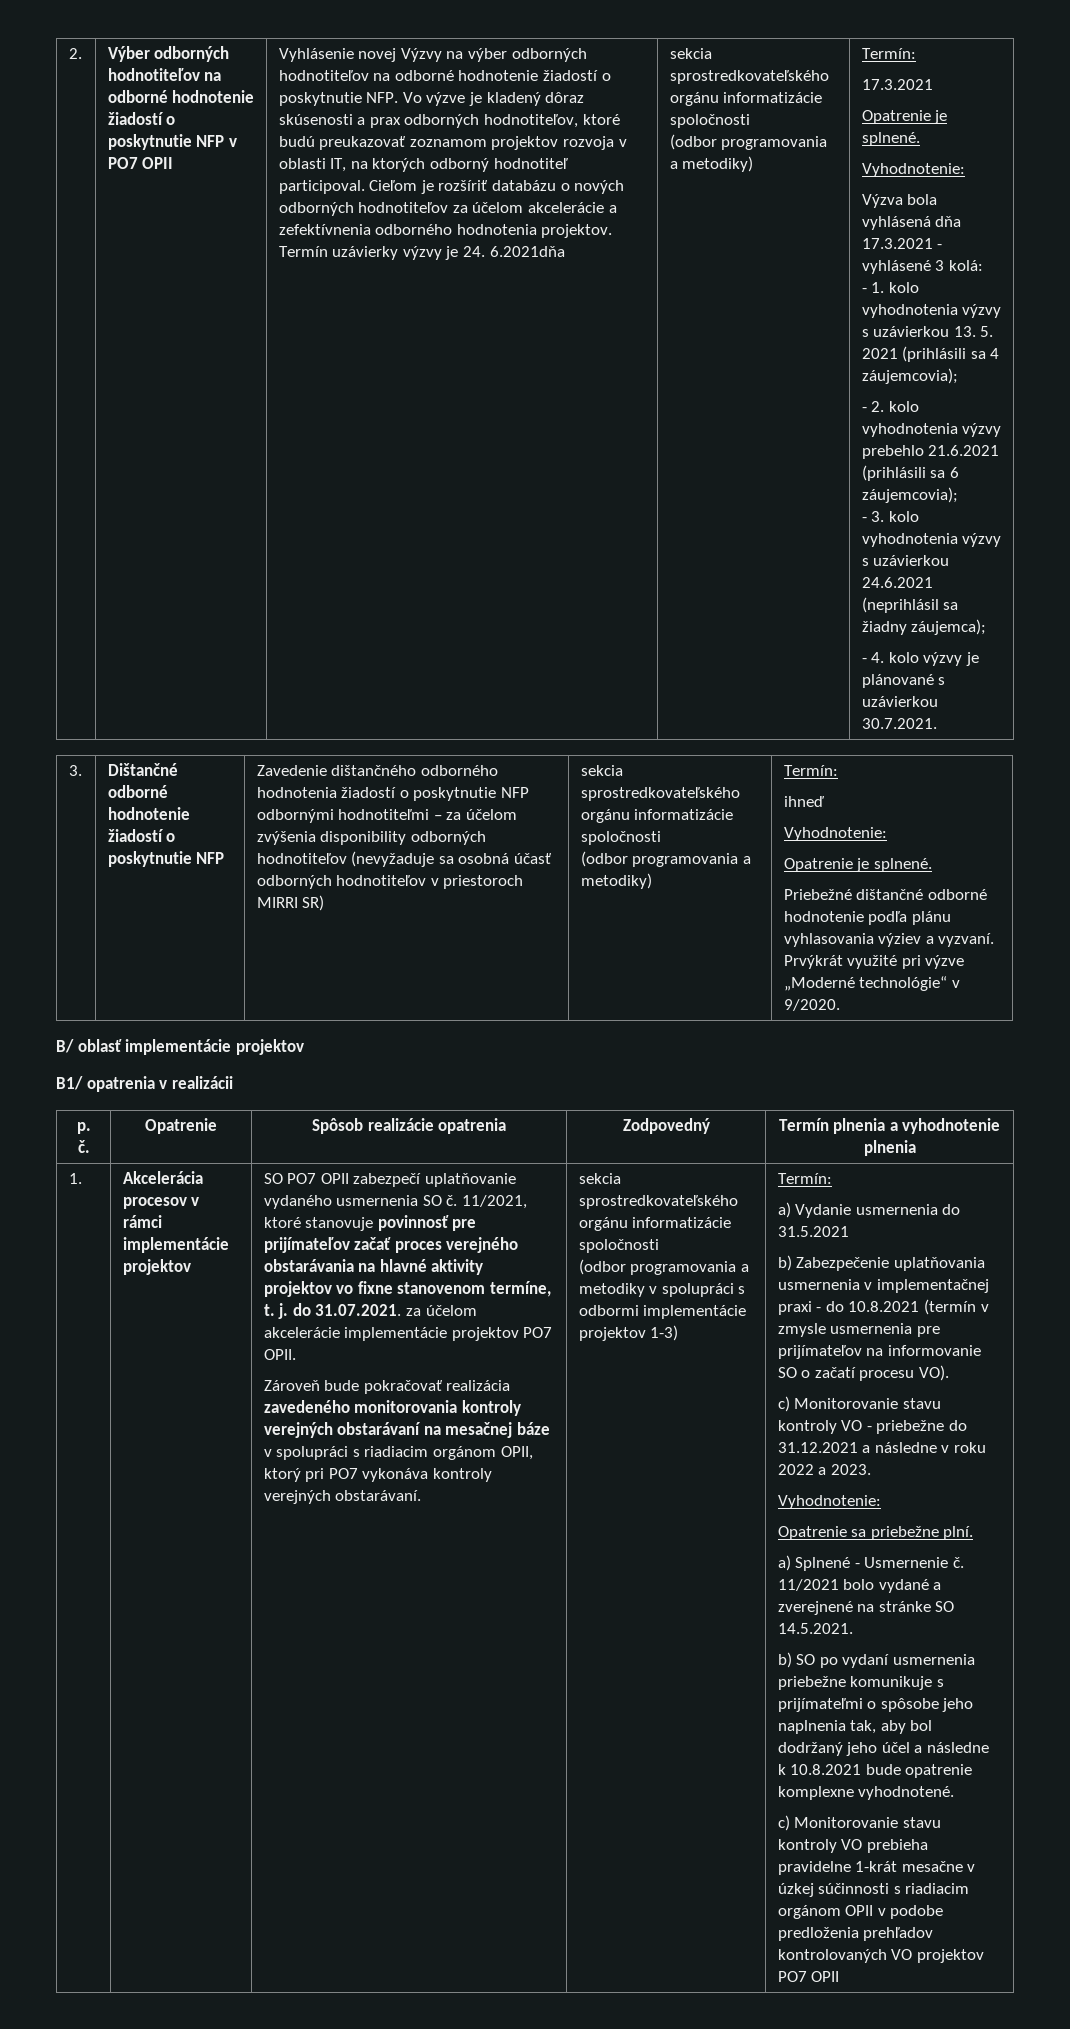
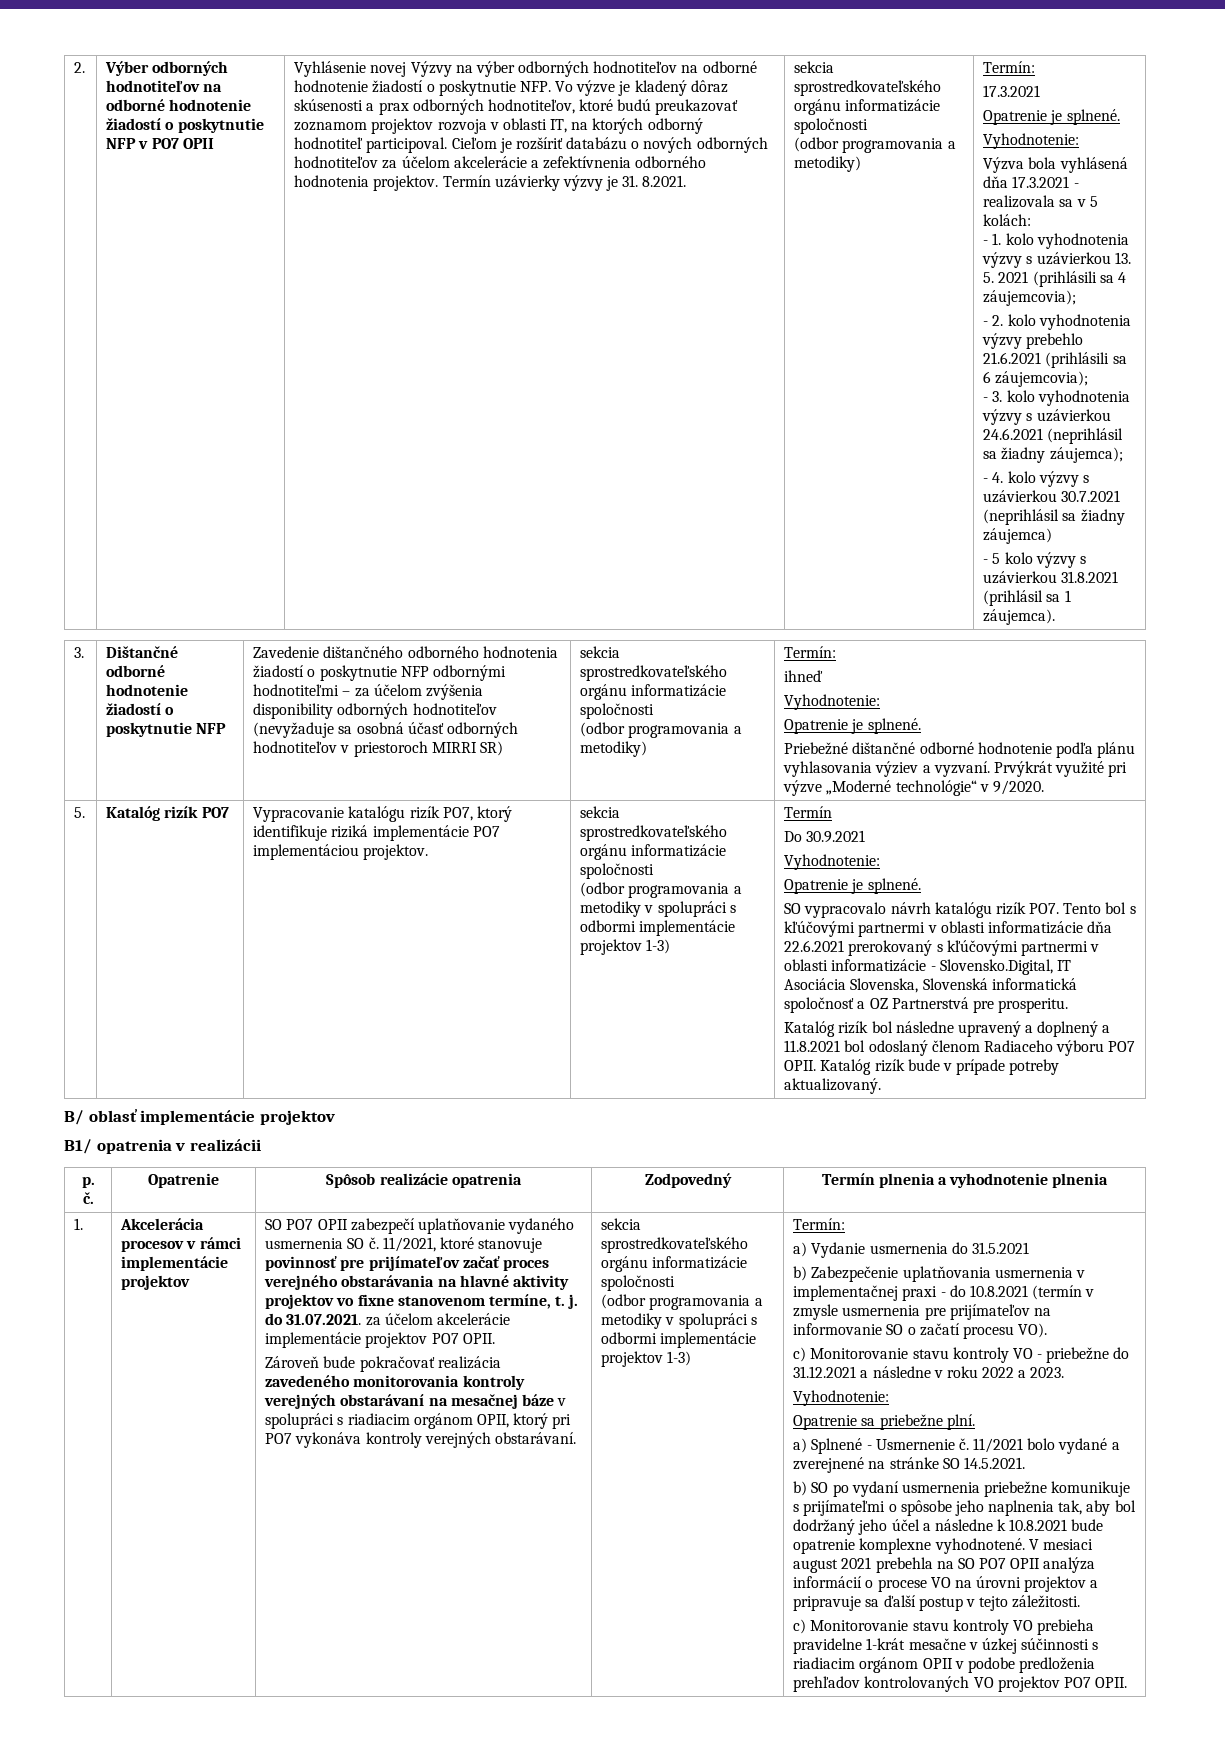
[463,246,565,257] 24. 6.2021dňa -> [622,175,687,187] 31. 8.2021.
[861,260,983,274] vyhlásené 3 kolá: -> [983,195,1098,208] [983,214,1032,226] realizovala sa v 5 kolách:
[966,652,980,666] [861,674,946,688] [861,696,938,707] [861,718,937,729] je plánované s uzávierkou 30.7.2021. -> [1082,475,1089,483] [983,490,1121,503] [983,509,1125,525] [983,528,1053,544] [983,552,1086,568] [983,571,1119,584] [983,590,1071,606] [983,609,1056,625] s uzávierkou 30.7.2021 (neprihlásil sa žiadny záujemca) // - 5 kolo výzvy s uzávierkou 31.8.2021 (prihlásil sa 1 záujemca).
(840, 1005) none -> [74,807,86,818] [106,806,229,821] [253,806,512,822] [253,825,500,841] [253,844,429,860] [580,806,621,818] [580,825,728,841] [580,844,727,860] [580,863,655,879] [580,882,742,898] [580,901,736,917] [580,920,736,936] [580,939,671,955] [784,806,833,818] [784,830,866,843] [784,854,881,870] [784,878,921,894] [784,902,1136,918] [784,921,1113,937] [784,940,1100,956] [784,959,1071,975] [784,978,1077,993] [784,997,1069,1013] [784,1021,1111,1037] [784,1040,1136,1056] [784,1059,1060,1075] [784,1078,882,1094] // 5. | Katalóg rizík PO7 | Vypracovanie katalógu rizík PO7, ktorý identifikuje riziká implementácie PO7 implementáciou projektov. | sekcia sprostredkovateľského orgánu informatizácie spoločnosti // (odbor programovania a metodiky v spolupráci s odbormi implementácie projektov 1-3) | Termín // Do 30.9.2021 // Vyhodnotenie: // Opatrenie je splnené. // SO vypracovalo návrh katalógu rizík PO7. Tento bol s kľúčovými partnermi v oblasti informatizácie dňa 22.6.2021 prerokovaný s kľúčovými partnermi v oblasti informatizácie - Slovensko.Digital, IT Asociácia Slovenska, Slovenská informatická spoločnosť a OZ Partnerstvá pre prosperitu. // Katalóg rizík bol následne upravený a doplnený a 11.8.2021 bol odoslaný členom Radiaceho výboru PO7 OPII. Katalóg rizík bude v prípade potreby aktualizovaný.
(955, 1793) none -> [1028,1539,1093,1550] [793,1557,1096,1573] [793,1576,1099,1592] [793,1595,1081,1611] V mesiaci august 2021 prebehla na SO PO7 OPII analýza informácií o procese VO na úrovni projektov a pripravuje sa ďalší postup v tejto záležitosti.
[811,1971,840,1982] OPII -> [1095,1677,1128,1688] OPII.

